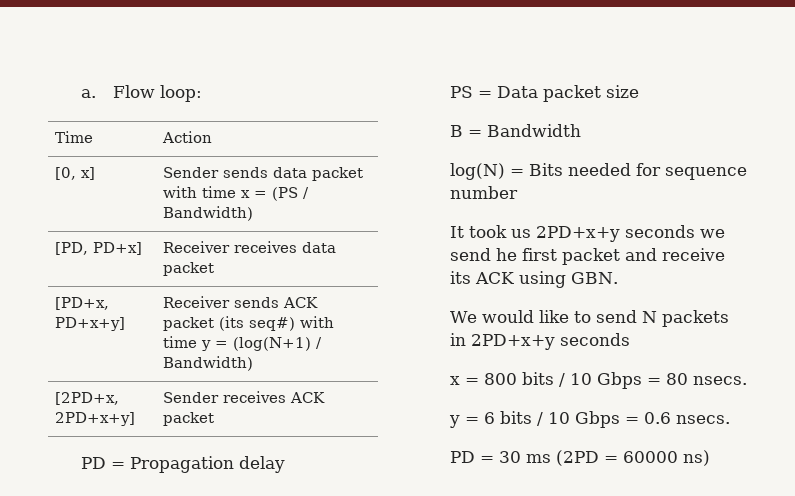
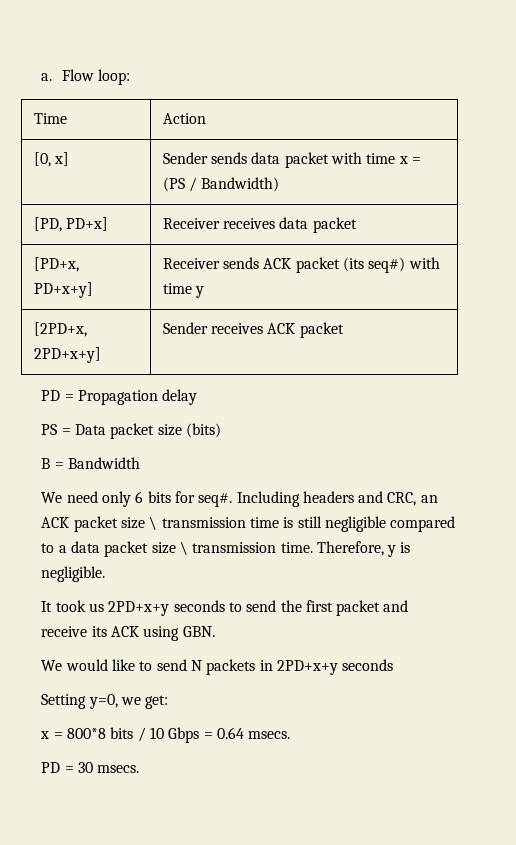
[215,337,323,351] [163,356,254,371] = (log(N+1) / Bandwidth) -> (205, 292) none
(639, 91) none -> [185,423,221,438] (bits)
[449,163,747,180] [449,186,518,199] log(N) = Bits needed for sequence number -> [41,491,438,507] [41,516,456,532] [41,541,411,557] [41,566,106,582] We need only 6 bits for seq#. Including headers and CRC, an ACK packet size \ transmission time is still negligible compared to a data packet size \ transmission time. Therefore, y is negligible.
[699,229,725,238] [449,248,517,261] we send he -> [228,600,302,612] to send the
[449,372,747,389] [448,411,730,428] [449,450,710,466] // x = 800 bits / 10 Gbps = 80 nsecs. // y = 6 bits / 10 Gbps = 0.6 nsecs. // PD = 30 ms (2PD = 60000 ns) -> [41,694,169,709] [40,727,291,743] [41,762,140,773] // Setting y=0, we get: // x = 800*8 bits / 10 Gbps = 0.64 msecs. // PD = 30 msecs.

